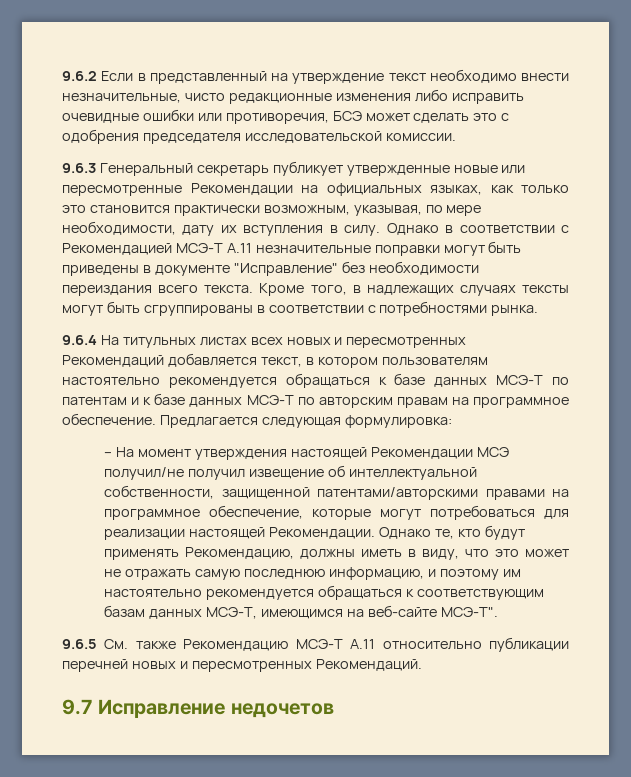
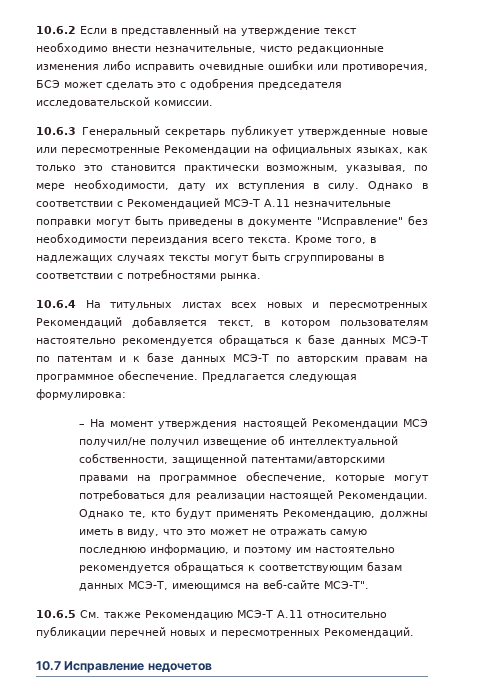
[62,71,97,81] 9.6.2 -> [36,26,76,34] 10.6.2
[62,163,96,173] 9.6.3 -> [36,127,76,135] 10.6.3
[62,335,97,345] 9.6.4 -> [36,300,76,308] 10.6.4
[62,639,97,649] 9.6.5 -> [36,610,76,618] 10.6.5
[62,699,93,715] 9.7 -> [36,661,61,671] 10.7

